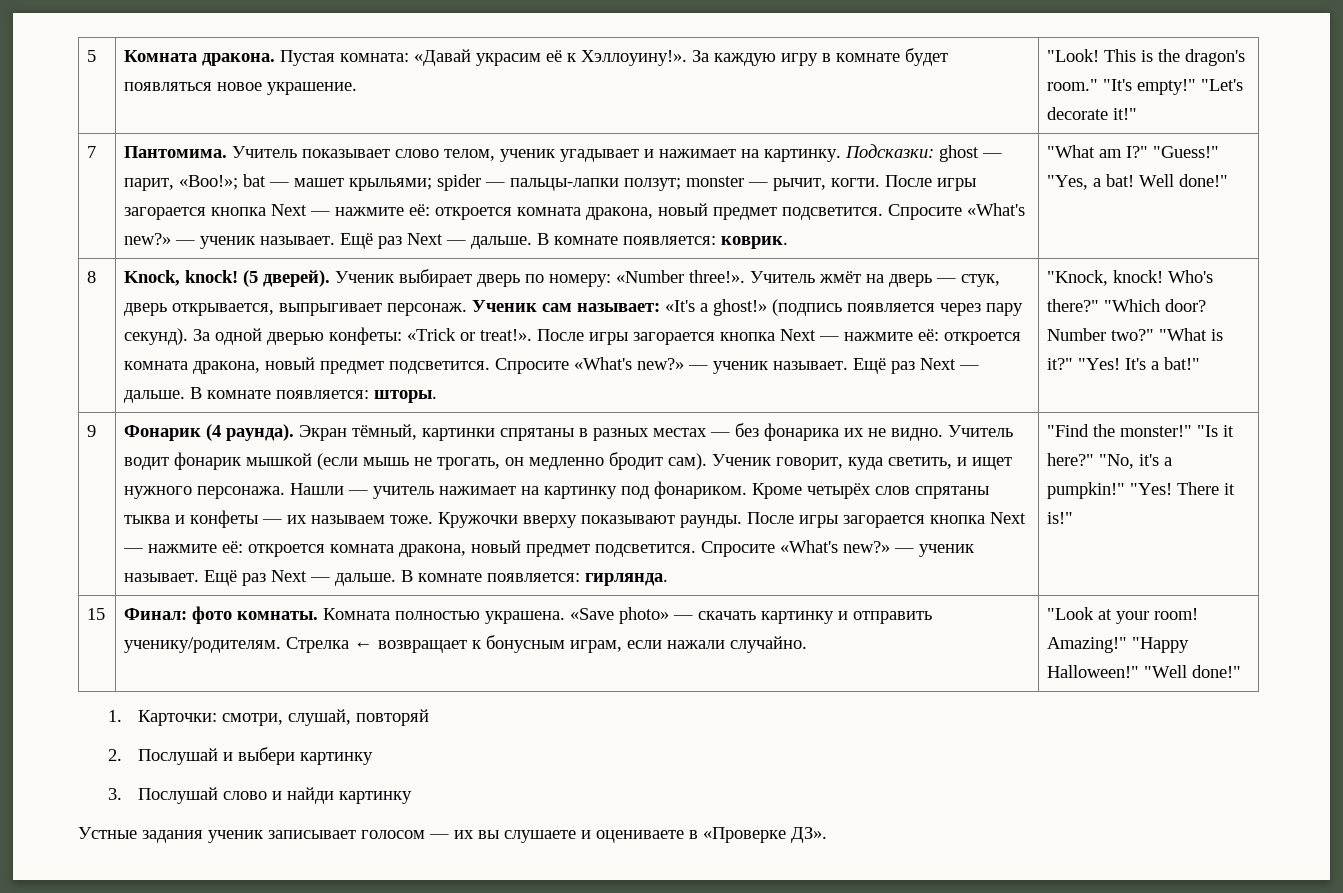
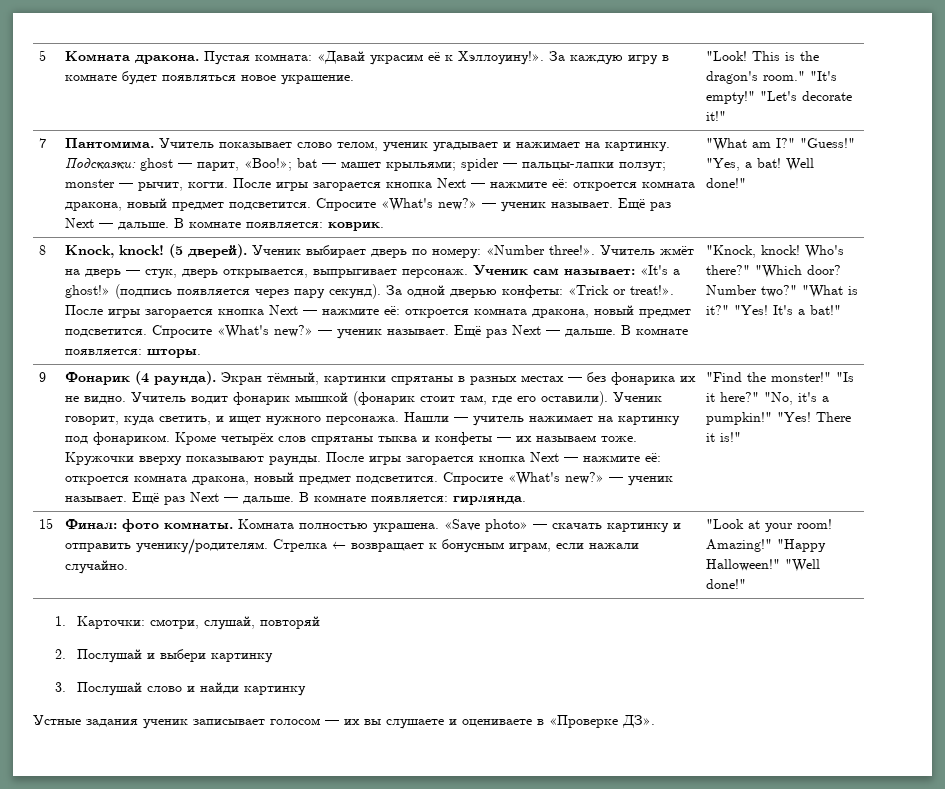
[317,452,708,470] (если мышь не трогать, он медленно бродит сам). -> [352,391,608,406] (фонарик стоит там, где его оставили).

